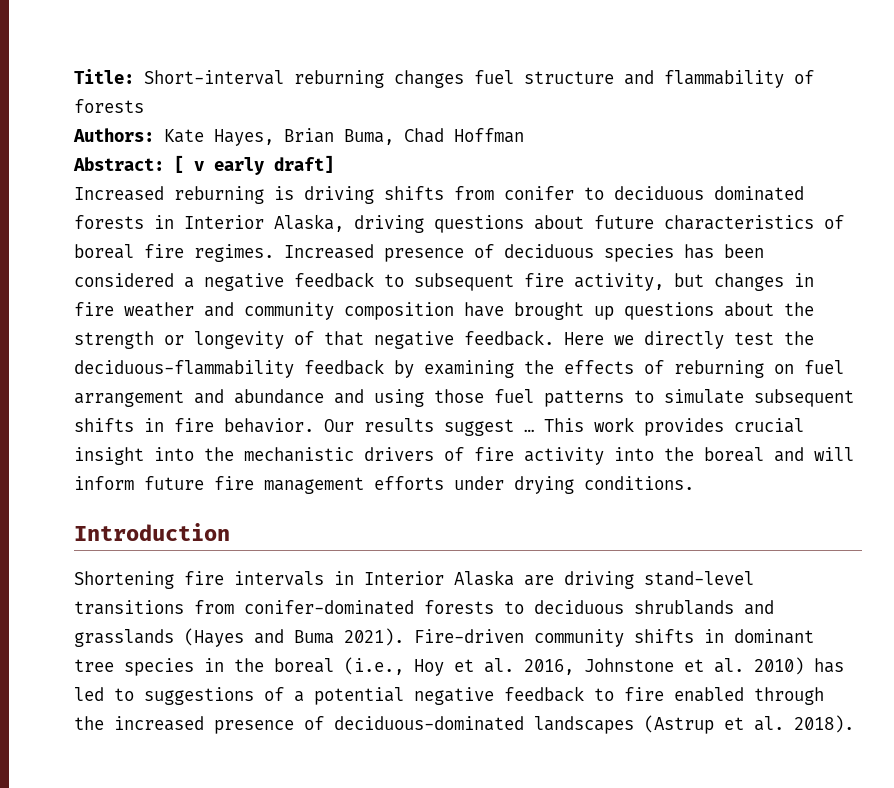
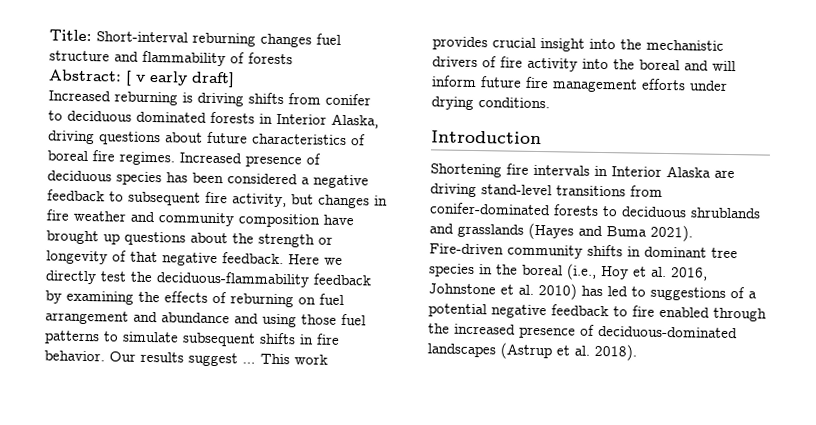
[73,128,524,146] // Authors: Kate Hayes, Brian Buma, Chad Hoffman -> (293, 58) none

